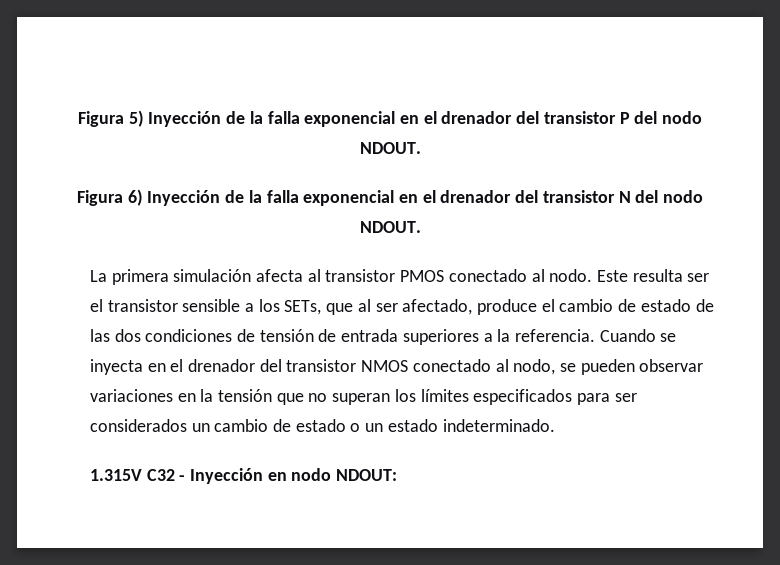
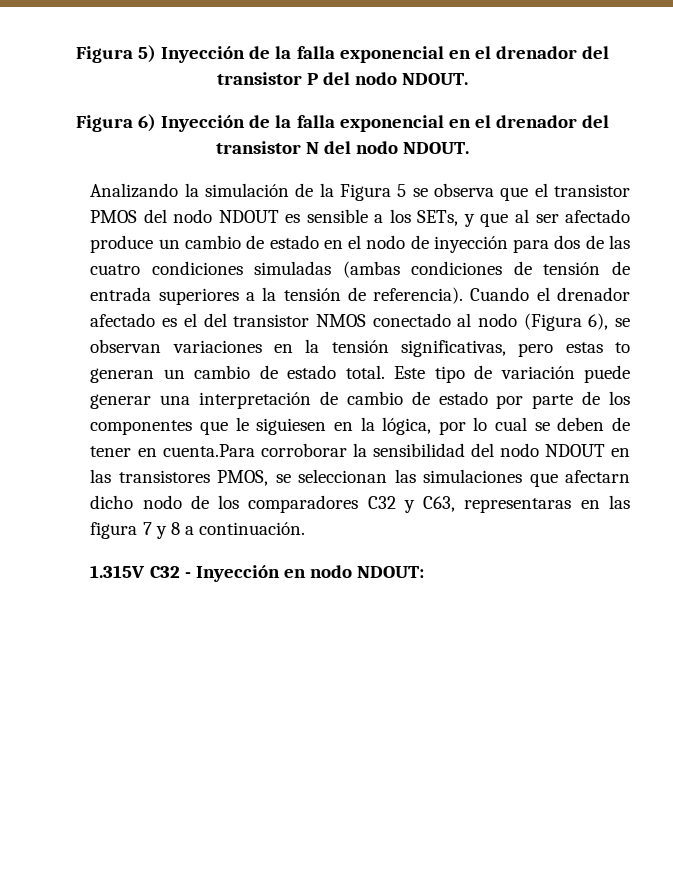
[89,269,710,285] [89,299,178,312] La primera simulación afecta al transistor PMOS conectado al nodo. Este resulta ser el transistor -> [90,183,630,201] [90,209,301,223] Analizando la simulación de la Figura 5 se observa que el transistor PMOS del nodo NDOUT es
(322, 307) none -> [463,214,475,227] y
[402,299,714,315] [89,329,141,342] afectado, produce el cambio de estado de las dos -> [565,209,630,223] [90,235,630,253] [90,261,400,278] afectado produce un cambio de estado en el nodo de inyección para dos de las cuatro condiciones simuladas (ambas
[515,329,677,342] [89,359,255,375] referencia. Cuando se inyecta en el drenador -> [283,287,631,304] [90,313,197,327] tensión de referencia). Cuando el drenador afectado es el
[513,359,704,375] [89,389,637,405] [89,419,555,432] nodo, se pueden observar variaciones en la tensión que no superan los límites especificados para ser considerados un cambio de estado o un estado indeterminado. -> [477,313,630,331] [90,339,630,357] [90,365,630,383] [90,391,630,409] [90,417,630,435] [90,443,631,457] [90,469,630,487] [90,495,631,513] [90,522,306,539] nodo (Figura 6), se observan variaciones en la tensión significativas, pero estas to generan un cambio de estado total. Este tipo de variación puede generar una interpretación de cambio de estado por parte de los componentes que le siguiesen en la lógica, por lo cual se deben de tener en cuenta.Para corroborar la sensibilidad del nodo NDOUT en las transistores PMOS, se seleccionan las simulaciones que afectarn dicho nodo de los comparadores C32 y C63, representaras en las figura 7 y 8 a continuación.

